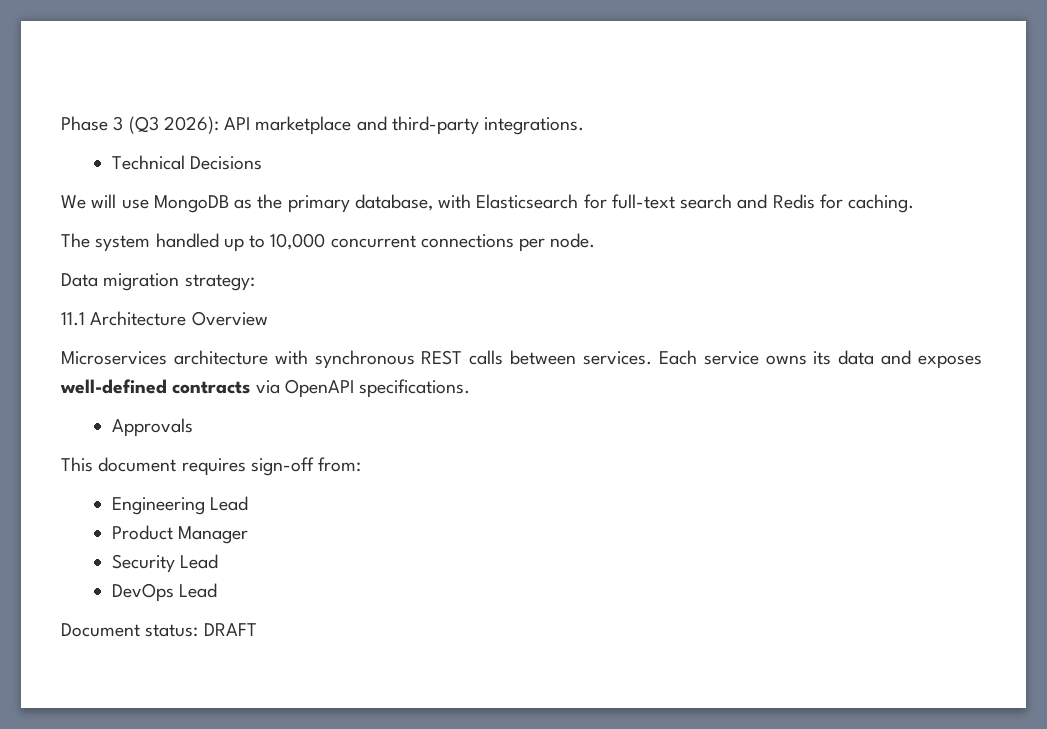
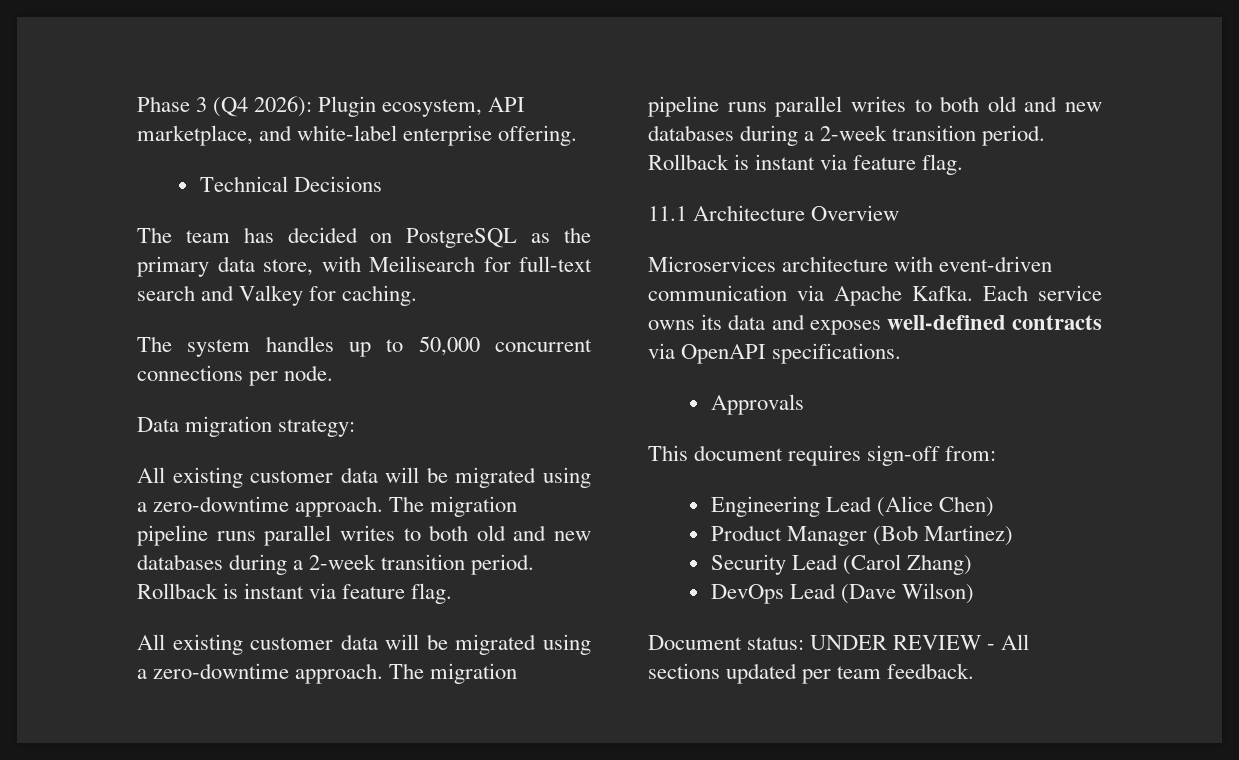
[128,116,585,135] [111,155,262,170] [61,194,579,213] (Q3 2026): API marketplace and third-party integrations. // Technical Decisions // We will use MongoDB as the primary database, with Elasticsearch -> [213,96,526,117] [137,125,578,146] [199,176,382,192] [137,227,591,248] [137,256,475,277] (Q4 2026): Plugin ecosystem, API marketplace, and white-label enterprise offering. // Technical Decisions // The team has decided on PostgreSQL as the primary data store, with Meilisearch
[772,194,815,209] Redis -> [239,285,304,306] Valkey
[155,233,219,248] handled -> [265,336,334,352] handles
[270,233,326,250] 10,000 -> [418,336,480,356] 50,000
(255, 282) none -> [137,467,591,488] [137,496,518,517] [137,525,591,546] [137,554,535,575] [137,583,453,604] [137,634,591,655] [137,663,518,684] [648,96,1102,117] [648,125,1046,146] [648,154,964,175] // All existing customer data will be migrated using a zero-downtime approach. The migration pipeline runs parallel writes to both old and new databases during a 2-week transition period. Rollback is instant via feature flag. // All existing customer data will be migrated using a zero-downtime approach. The migration pipeline runs parallel writes to both old and new databases during a 2-week transition period. Rollback is instant via feature flag.
[314,350,652,369] synchronous REST calls between services. -> [939,256,1053,272] [648,285,973,306] event-driven communication via Apache Kafka.
(248, 503) none -> [876,496,994,517] (Alice Chen)
(248, 535) none -> [872,525,1013,546] (Bob Martinez)
(218, 561) none -> [842,554,972,575] (Carol Zhang)
(217, 590) none -> [840,583,974,604] (Dave Wilson)
[203,623,257,636] DRAFT -> [810,634,1030,650] [648,663,975,684] UNDER REVIEW - All sections updated per team feedback.

